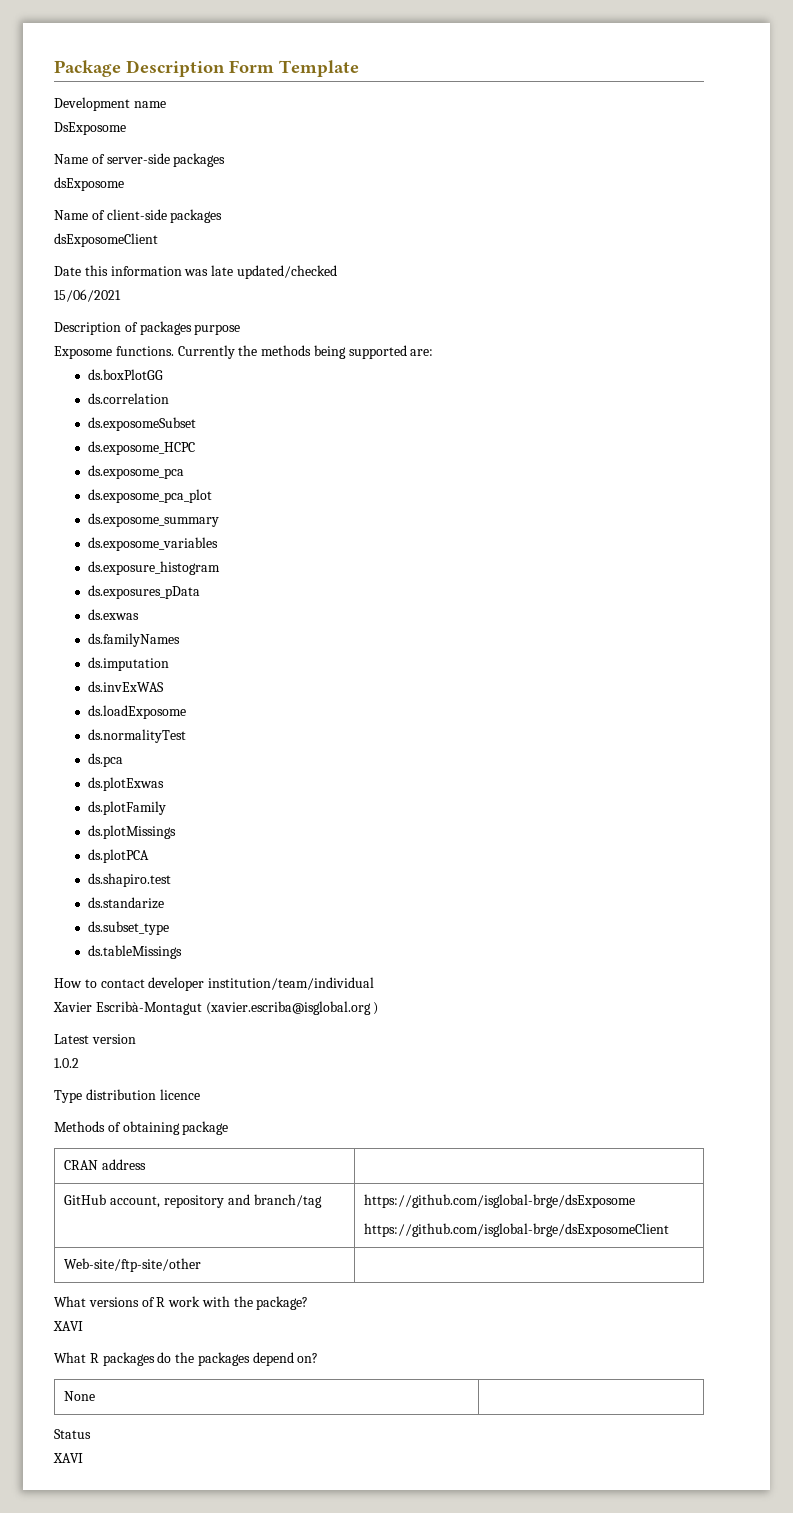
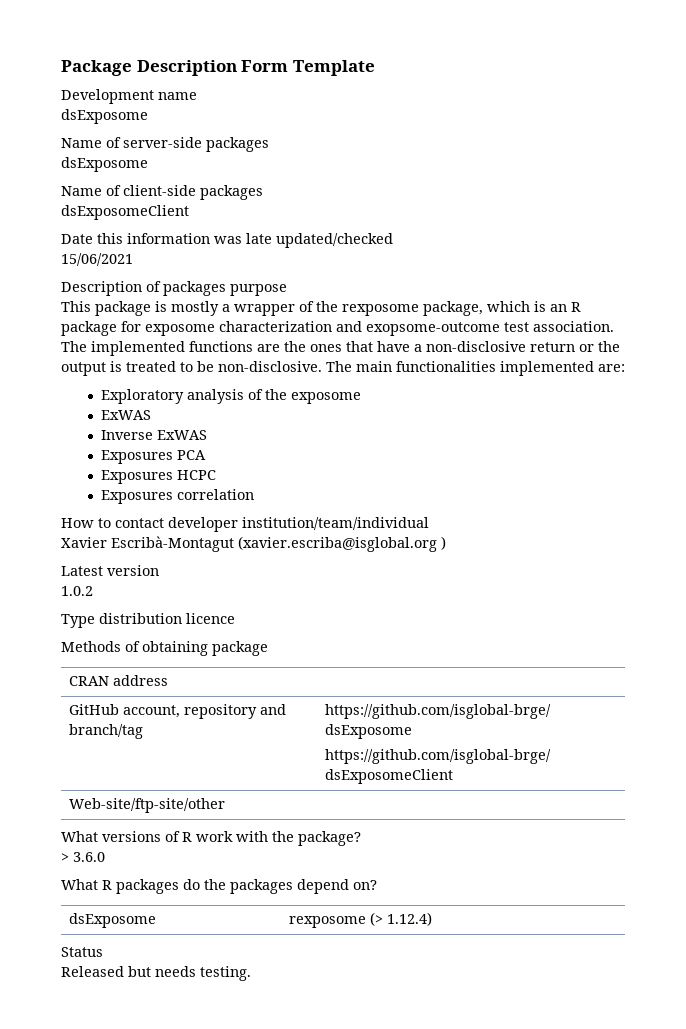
[54,122,126,135] DsExposome -> [61,109,148,124] dsExposome
[54,345,434,359] [87,369,163,380] [87,393,169,404] [87,417,196,431] [87,441,195,455] [87,465,184,479] [87,489,212,503] [87,513,219,527] [87,537,218,551] [87,561,220,575] [87,585,200,599] [87,609,139,620] [87,633,180,647] [87,657,169,671] [87,681,164,692] [87,705,186,719] [87,729,186,743] [87,753,123,767] [87,777,164,791] [87,801,166,815] [87,825,176,839] [87,849,149,863] [87,873,171,887] [87,897,164,909] [87,921,169,935] [87,945,182,959] Exposome functions. Currently the methods being supported are: // ds.boxPlotGG // ds.correlation // ds.exposomeSubset // ds.exposome_HCPC // ds.exposome_pca // ds.exposome_pca_plot // ds.exposome_summary // ds.exposome_variables // ds.exposure_histogram // ds.exposures_pData // ds.exwas // ds.familyNames // ds.imputation // ds.invExWAS // ds.loadExposome // ds.normalityTest // ds.pca // ds.plotExwas // ds.plotFamily // ds.plotMissings // ds.plotPCA // ds.shapiro.test // ds.standarize // ds.subset_type // ds.tableMissings -> [61,301,581,316] [61,321,614,336] [61,341,620,356] [61,361,625,376] [100,389,361,404] [100,410,151,420] [100,430,207,440] [100,450,206,464] [100,470,216,484] [100,489,254,504] This package is mostly a wrapper of the rexposome package, which is an R package for exposome characterization and exopsome-outcome test association. The implemented functions are the ones that have a non-disclosive return or the output is treated to be non-disclosive. The main functionalities implemented are: // Exploratory analysis of the exposome // ExWAS // Inverse ExWAS // Exposures PCA // Exposures HCPC // Exposures correlation
[53,1321,83,1331] XAVI -> [61,852,105,862] > 3.6.0
[64,1391,96,1401] [54,1429,91,1439] [53,1453,83,1463] None | // Status // XAVI -> [69,913,157,928] [289,912,433,928] [61,947,103,957] [61,966,251,981] dsExposome | rexposome (> 1.12.4) // Status // Released but needs testing.

